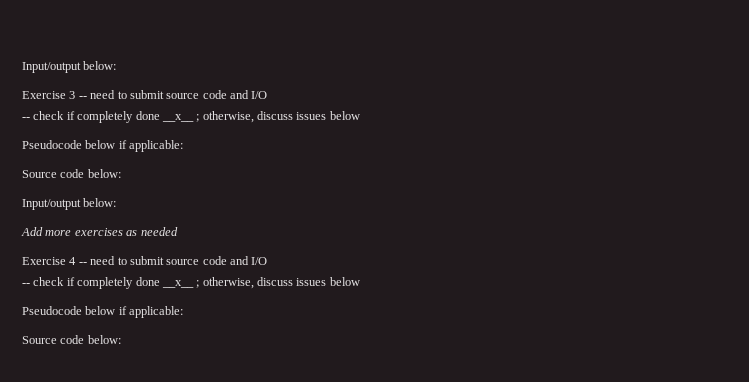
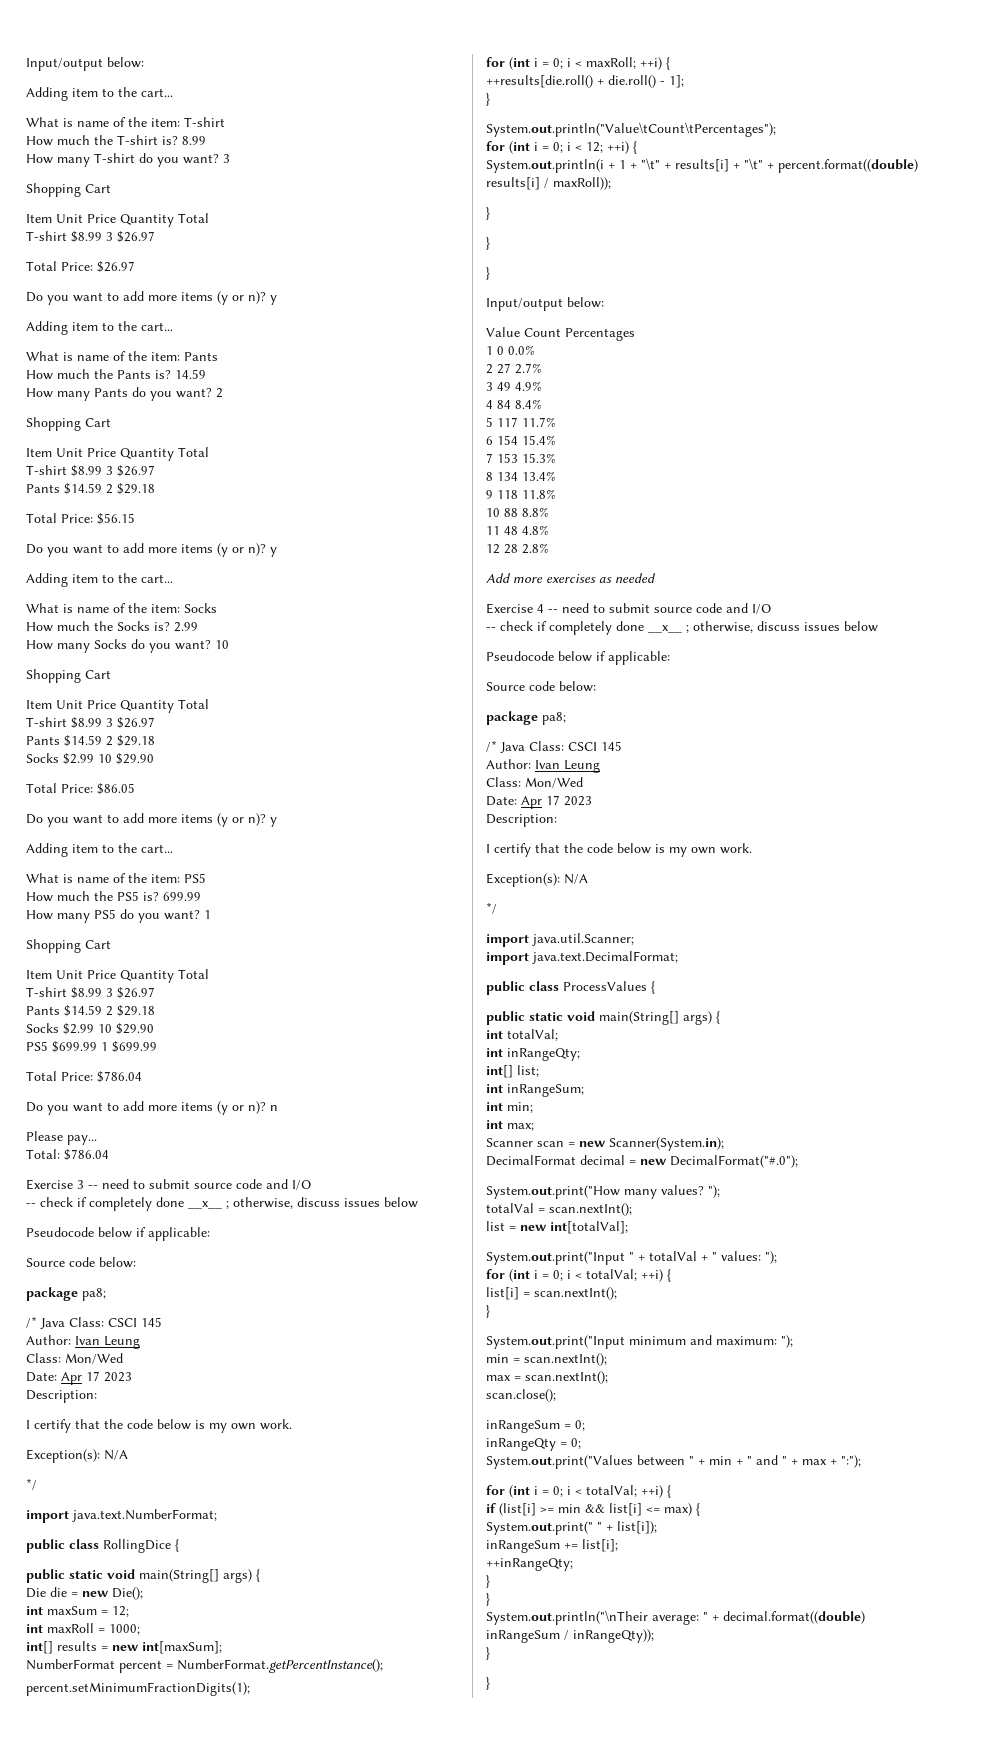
[22,61,117,73] Input/output below: -> [26,57,144,71] [26,87,173,101] [26,117,225,127] [26,135,206,146] [26,153,230,167] [26,183,111,197] [26,213,209,227] [26,231,155,243] [26,261,135,273] [26,291,277,305] [26,321,173,335] [26,351,218,361] [26,369,206,380] [26,387,223,401] [26,417,111,431] [26,447,209,461] [26,465,155,477] [26,483,155,495] [26,513,135,525] [26,543,277,557] [26,573,173,587] [26,603,217,613] [26,621,198,632] [26,639,229,653] [26,669,111,683] [26,699,209,713] [26,717,155,729] [26,735,155,747] [26,753,154,765] [26,783,135,795] [26,813,277,827] [26,843,173,857] [26,873,206,883] [26,891,201,902] [26,909,211,923] [26,939,111,953] [26,969,209,983] [26,987,155,999] [26,1005,155,1017] [26,1023,154,1035] [26,1041,157,1053] [26,1071,142,1083] [26,1101,278,1115] [26,1131,97,1145] [26,1149,109,1161] Input/output below: // Adding item to the cart... // What is name of the item: T-shirt // How much the T-shirt is? 8.99 // How many T-shirt do you want? 3 // Shopping Cart // Item Unit Price Quantity Total // T-shirt $8.99 3 $26.97 // Total Price: $26.97 // Do you want to add more items (y or n)? y // Adding item to the cart... // What is name of the item: Pants // How much the Pants is? 14.59 // How many Pants do you want? 2 // Shopping Cart // Item Unit Price Quantity Total // T-shirt $8.99 3 $26.97 // Pants $14.59 2 $29.18 // Total Price: $56.15 // Do you want to add more items (y or n)? y // Adding item to the cart... // What is name of the item: Socks // How much the Socks is? 2.99 // How many Socks do you want? 10 // Shopping Cart // Item Unit Price Quantity Total // T-shirt $8.99 3 $26.97 // Pants $14.59 2 $29.18 // Socks $2.99 10 $29.90 // Total Price: $86.05 // Do you want to add more items (y or n)? y // Adding item to the cart... // What is name of the item: PS5 // How much the PS5 is? 699.99 // How many PS5 do you want? 1 // Shopping Cart // Item Unit Price Quantity Total // T-shirt $8.99 3 $26.97 // Pants $14.59 2 $29.18 // Socks $2.99 10 $29.90 // PS5 $699.99 1 $699.99 // Total Price: $786.04 // Do you want to add more items (y or n)? n // Please pay... // Total: $786.04
[22,198,117,210] Input/output below: -> [26,1287,106,1301] [26,1316,162,1329] [26,1335,140,1349] [26,1353,123,1364] [26,1371,132,1385] [26,1390,97,1403] [26,1419,292,1433] [26,1449,128,1463] [26,1478,37,1490] [26,1509,217,1523] [26,1539,179,1553] [26,1569,260,1583] [26,1587,143,1600] [26,1606,129,1617] [26,1623,140,1635] [26,1641,222,1654] [26,1659,383,1673] [26,1682,250,1696] [486,57,670,70] [486,75,684,88] [486,93,490,106] [486,122,776,137] [486,141,637,154] [486,158,918,173] [486,177,611,190] [486,207,490,220] [486,237,490,250] [486,267,490,280] [486,297,604,311] [486,327,635,341] [486,345,535,355] [486,363,542,374] [486,381,542,391] [486,399,542,409] [486,417,556,427] [486,435,556,445] [486,453,556,463] [486,471,556,481] [486,489,556,499] [486,507,549,517] [486,525,549,535] [486,543,549,554] package pa8; // /* Java Class: CSCI 145 // Author: Ivan Leung // Class: Mon/Wed // Date: Apr 17 2023 // Description: // I certify that the code below is my own work. // Exception(s): N/A // */ // import java.text.NumberFormat; // public class RollingDice { // public static void main(String[] args) { // Die die = new Die(); // int maxSum = 12; // int maxRoll = 1000; // int[] results = new int[maxSum]; // NumberFormat percent = NumberFormat.getPercentInstance(); // percent.setMinimumFractionDigits(1); // for (int i = 0; i < maxRoll; ++i) { // ++results[die.roll() + die.roll() - 1]; // } // System.out.println("Value\tCount\tPercentages"); // for (int i = 0; i < 12; ++i) { // System.out.println(i + 1 + "\t" + results[i] + "\t" + percent.format((double) results[i] / maxRoll)); // } // } // } // Input/output below: // Value Count Percentages // 1 0 0.0% // 2 27 2.7% // 3 49 4.9% // 4 84 8.4% // 5 117 11.7% // 6 154 15.4% // 7 153 15.3% // 8 134 13.4% // 9 118 11.8% // 10 88 8.8% // 11 48 4.8% // 12 28 2.8%
(121, 339) none -> [486,711,566,725] [486,740,622,753] [486,759,600,773] [486,777,583,788] [486,795,592,809] [486,814,557,827] [486,843,752,857] [486,873,588,887] [486,902,497,914] [486,933,634,947] [486,951,678,965] [486,981,655,995] [486,1011,720,1025] [486,1029,558,1041] [486,1048,580,1061] [486,1065,539,1078] [486,1084,584,1097] [486,1102,533,1113] [486,1120,534,1131] [486,1137,724,1151] [486,1155,798,1168] [486,1185,720,1199] [486,1203,632,1216] [486,1221,628,1234] [486,1251,777,1265] [486,1269,671,1282] [486,1287,617,1300] [486,1305,490,1318] [486,1335,793,1349] [486,1353,607,1366] [486,1371,608,1384] [486,1389,556,1402] [486,1420,585,1433] [486,1438,581,1451] [486,1455,861,1469] [486,1485,671,1498] [486,1503,700,1516] [486,1521,657,1535] [486,1539,618,1553] [486,1558,573,1571] [486,1575,490,1588] [486,1593,490,1606] [486,1610,865,1625] [486,1629,654,1643] [486,1647,490,1660] [486,1677,490,1690] // package pa8; // /* Java Class: CSCI 145 // Author: Ivan Leung // Class: Mon/Wed // Date: Apr 17 2023 // Description: // I certify that the code below is my own work. // Exception(s): N/A // */ // import java.util.Scanner; // import java.text.DecimalFormat; // public class ProcessValues { // public static void main(String[] args) { // int totalVal; // int inRangeQty; // int[] list; // int inRangeSum; // int min; // int max; // Scanner scan = new Scanner(System.in); // DecimalFormat decimal = new DecimalFormat("#.0"); // System.out.print("How many values? "); // totalVal = scan.nextInt(); // list = new int[totalVal]; // System.out.print("Input " + totalVal + " values: "); // for (int i = 0; i < totalVal; ++i) { // list[i] = scan.nextInt(); // } // System.out.print("Input minimum and maximum: "); // min = scan.nextInt(); // max = scan.nextInt(); // scan.close(); // inRangeSum = 0; // inRangeQty = 0; // System.out.print("Values between " + min + " and " + max + ":"); // for (int i = 0; i < totalVal; ++i) { // if (list[i] >= min && list[i] <= max) { // System.out.print(" " + list[i]); // inRangeSum += list[i]; // ++inRangeQty; // } // } // System.out.println("\nTheir average: " + decimal.format((double) inRangeSum / inRangeQty)); // } // }

